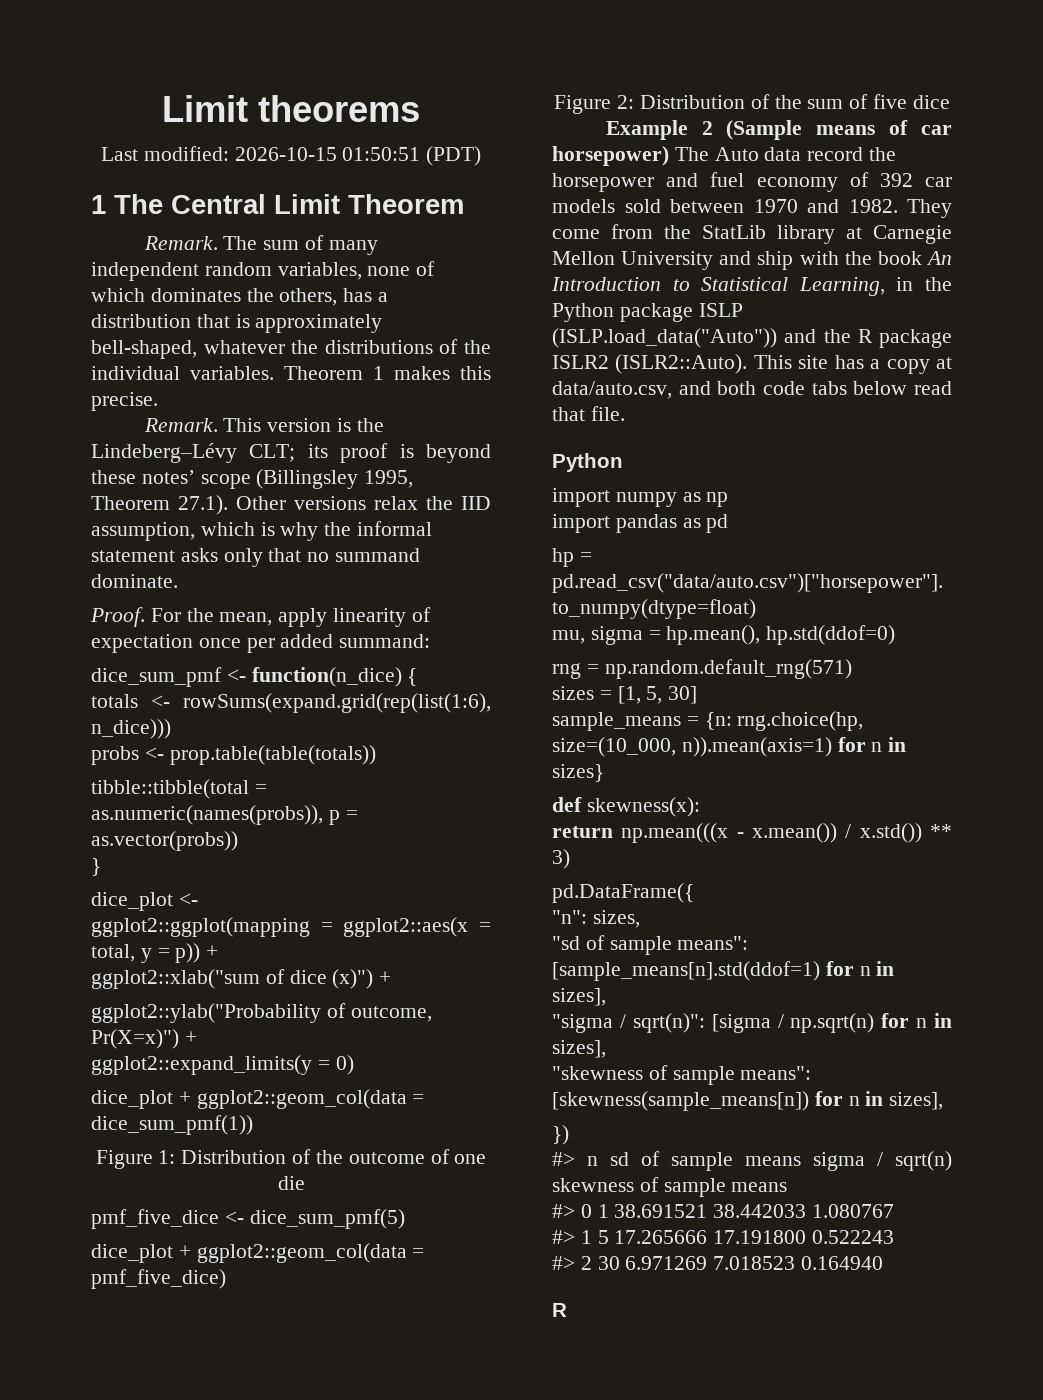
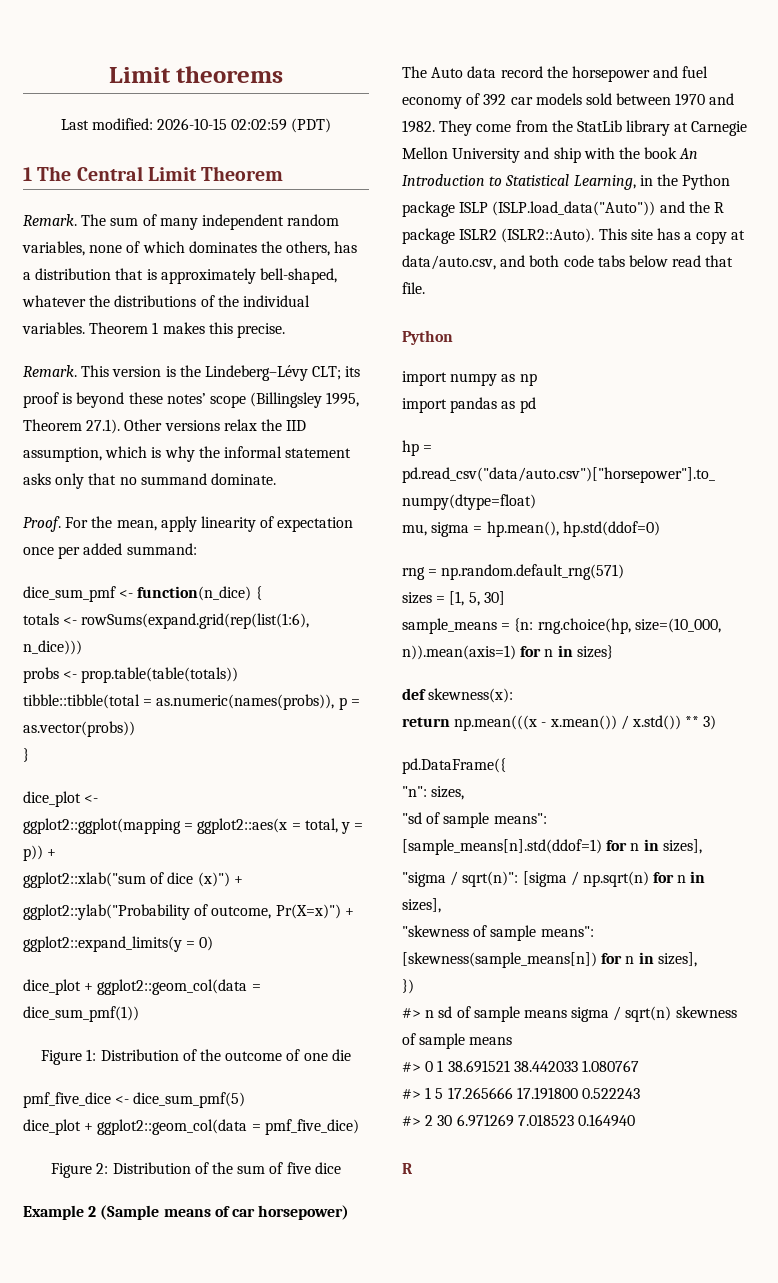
[342,147,421,161] 01:50:51 -> [231,119,288,131] 02:02:59

